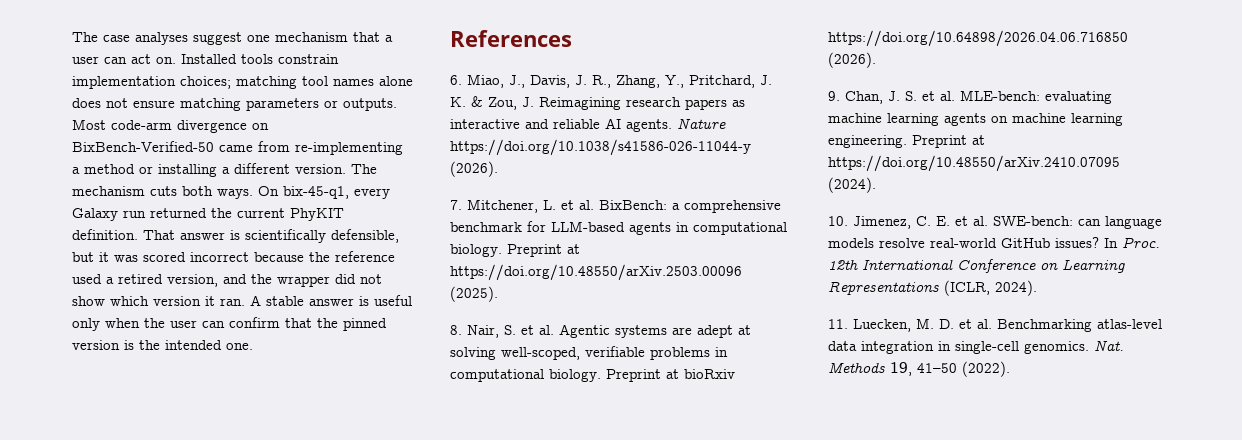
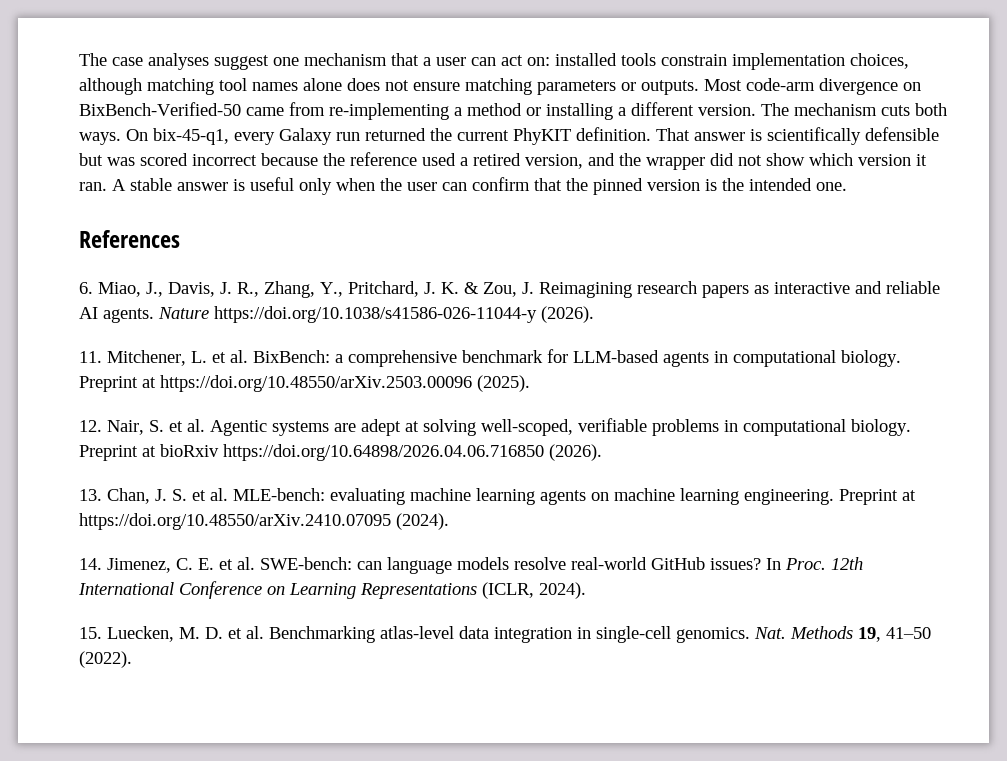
[156,54,237,64] on. Installed -> [527,53,617,66] on: installed
[180,76,231,89] choices; -> [850,53,909,69] [79,78,142,95] choices, although
[331,229,399,243] [72,252,109,262] defensible, but it -> [865,127,939,141] [79,153,103,166] defensible but
[450,200,462,210] 7. -> [79,351,102,363] 11.
[450,325,462,335] 8. -> [79,420,102,432] 12.
[828,91,840,101] 9. -> [79,489,102,501] 13.
[828,216,848,226] 10. -> [79,558,102,570] 14.
[828,319,848,329] 11. -> [79,627,102,639] 15.

